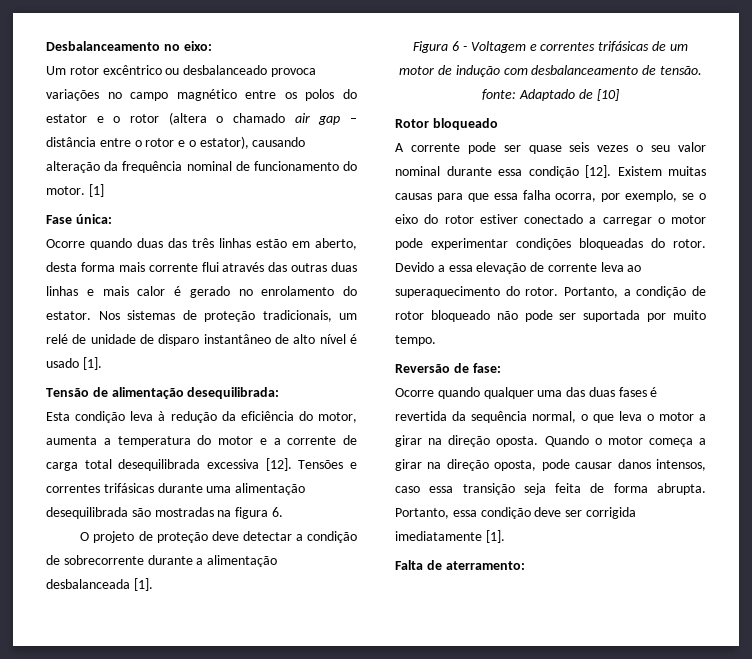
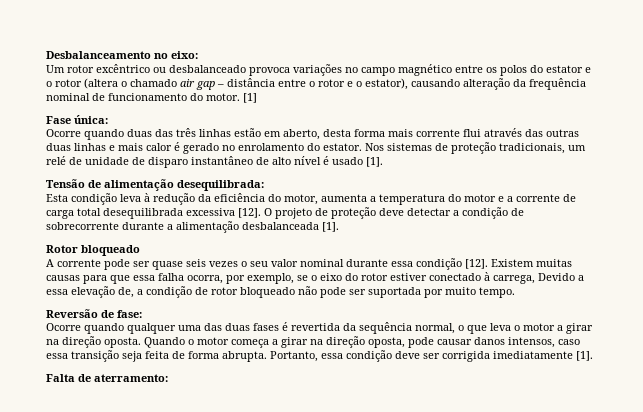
[298,460,357,469] [46,483,306,495] [46,507,283,519] Tensões e correntes trifásicas durante uma alimentação desequilibrada são mostradas na figura 6. // -> (261, 213) none
[413,41,688,53] [399,65,702,77] [482,89,619,101] // Figura 6 - Voltagem e correntes trifásicas de um motor de indução com desbalanceamento de tensão. fonte: Adaptado de [10] -> (339, 227) none
[589,215,706,226] [395,238,706,250] [395,262,642,274] [395,286,618,298] a carregar o motor pode experimentar condições bloqueadas do rotor. Devido a essa elevação de corrente leva ao superaquecimento do rotor. Portanto, -> [484,272,584,284] [46,286,134,298] à carrega, Devido a essa elevação de,

